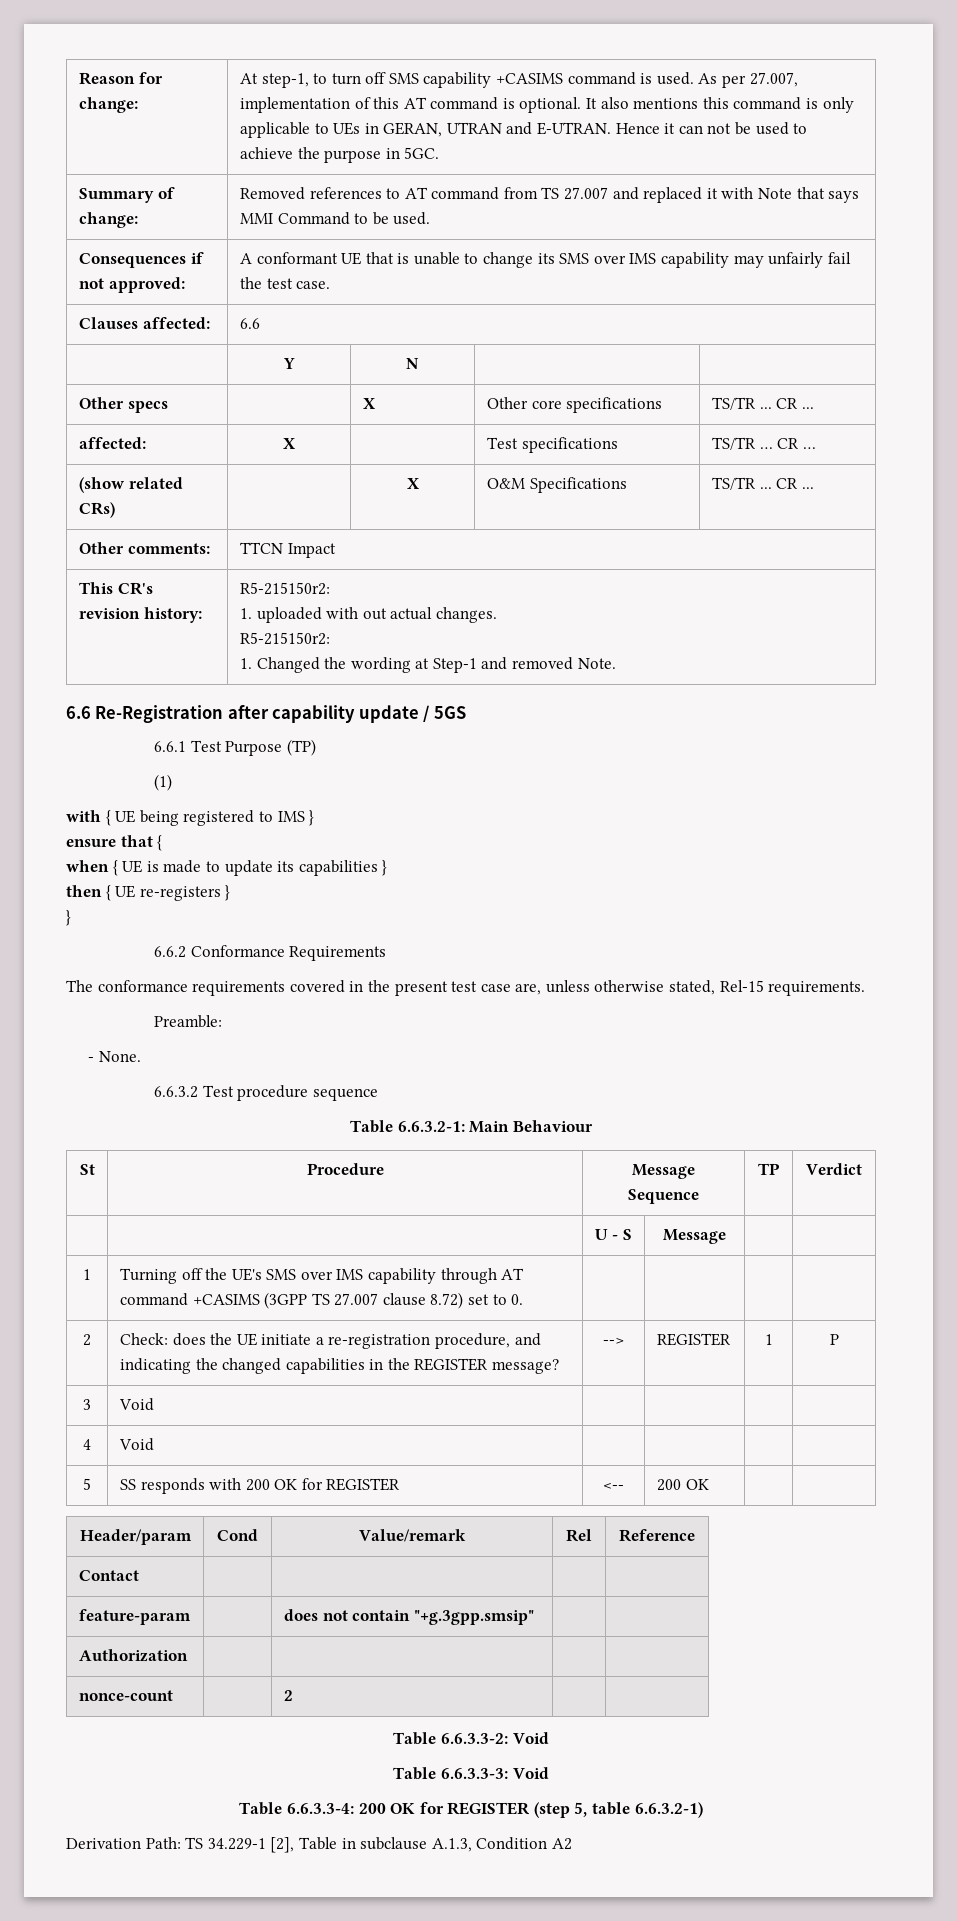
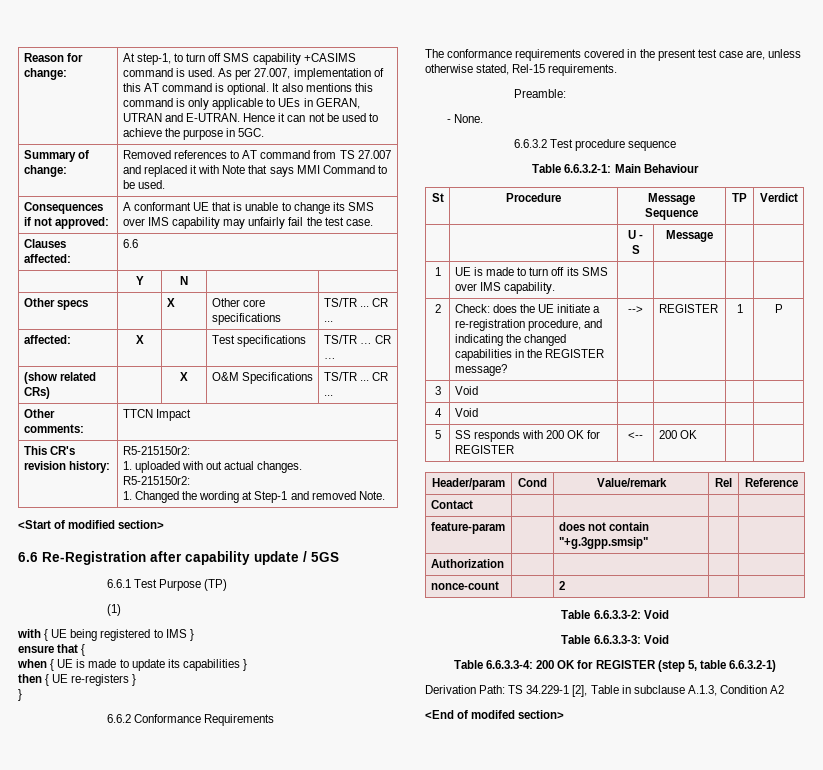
(616, 663) none -> [18,520,165,529] // <Start of modified section>
[119,1268,525,1284] [119,1292,524,1309] Turning off the UE's SMS over IMS capability through AT command +CASIMS (3GPP TS 27.007 clause 8.72) set to 0. -> [454,267,608,276] [454,282,556,294] UE is made to turn off its SMS over IMS capability.
(572, 1844) none -> [425,710,565,719] // <End of modifed section>

